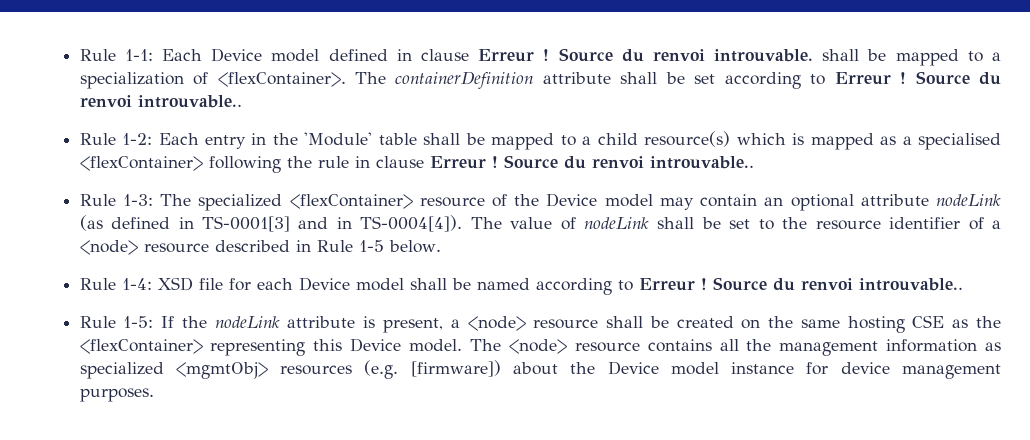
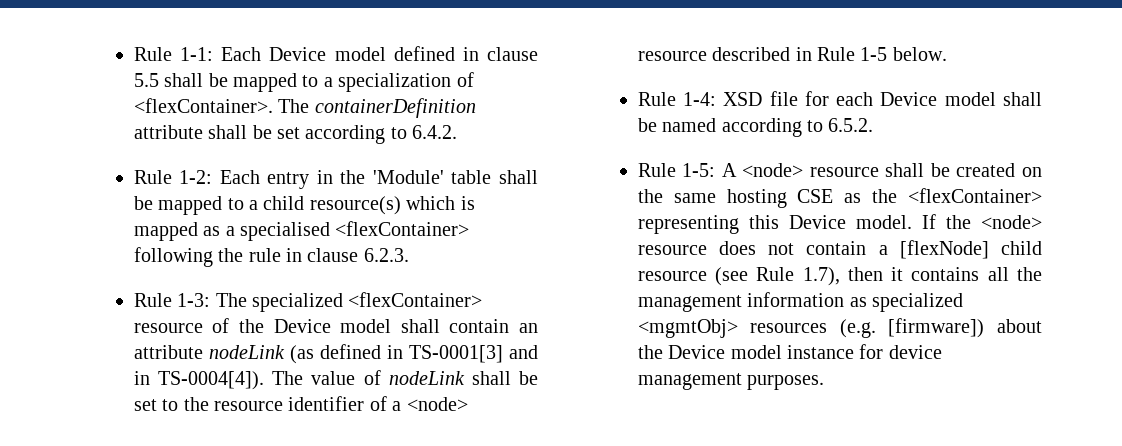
[478,48,814,62] Erreur ! Source du renvoi introuvable. -> [133,73,159,87] 5.5
[834,71,1001,85] [79,95,242,108] Erreur ! Source du renvoi introuvable.. -> [412,125,458,139] 6.4.2.
[429,155,754,169] Erreur ! Source du renvoi introuvable.. -> [363,248,409,262] 6.2.3.
[659,197,694,210] may -> [400,319,440,333] shall
[790,194,854,211] optional -> (538, 328) none
[638,277,963,291] [79,316,460,333] Erreur ! Source du renvoi introuvable.. // Rule 1-5: If the nodeLink attribute is present, a -> [828,118,874,132] [637,163,737,177] 6.5.2. // Rule 1-5: A
[469,339,640,354] The <node> resource -> [921,214,1042,229] [637,240,1042,259] [637,267,904,286] If the <node> resource does not contain a [flexNode] child resource (see Rule 1.7), then it

